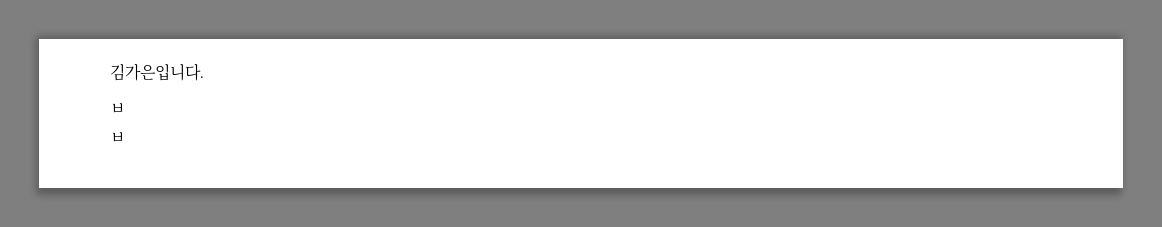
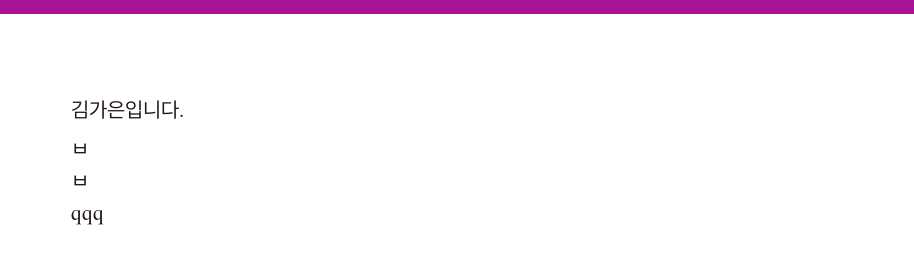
(125, 137) none -> [71,210,104,225] // qqq

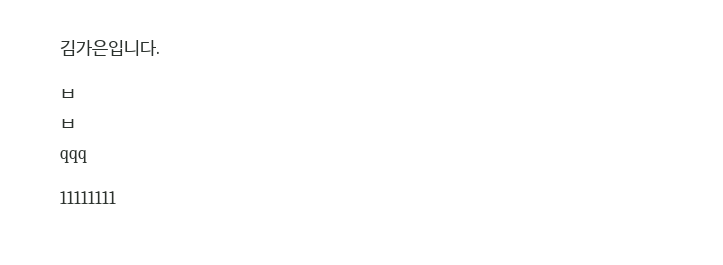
(104, 217) none -> [60,191,116,204] // 11111111

